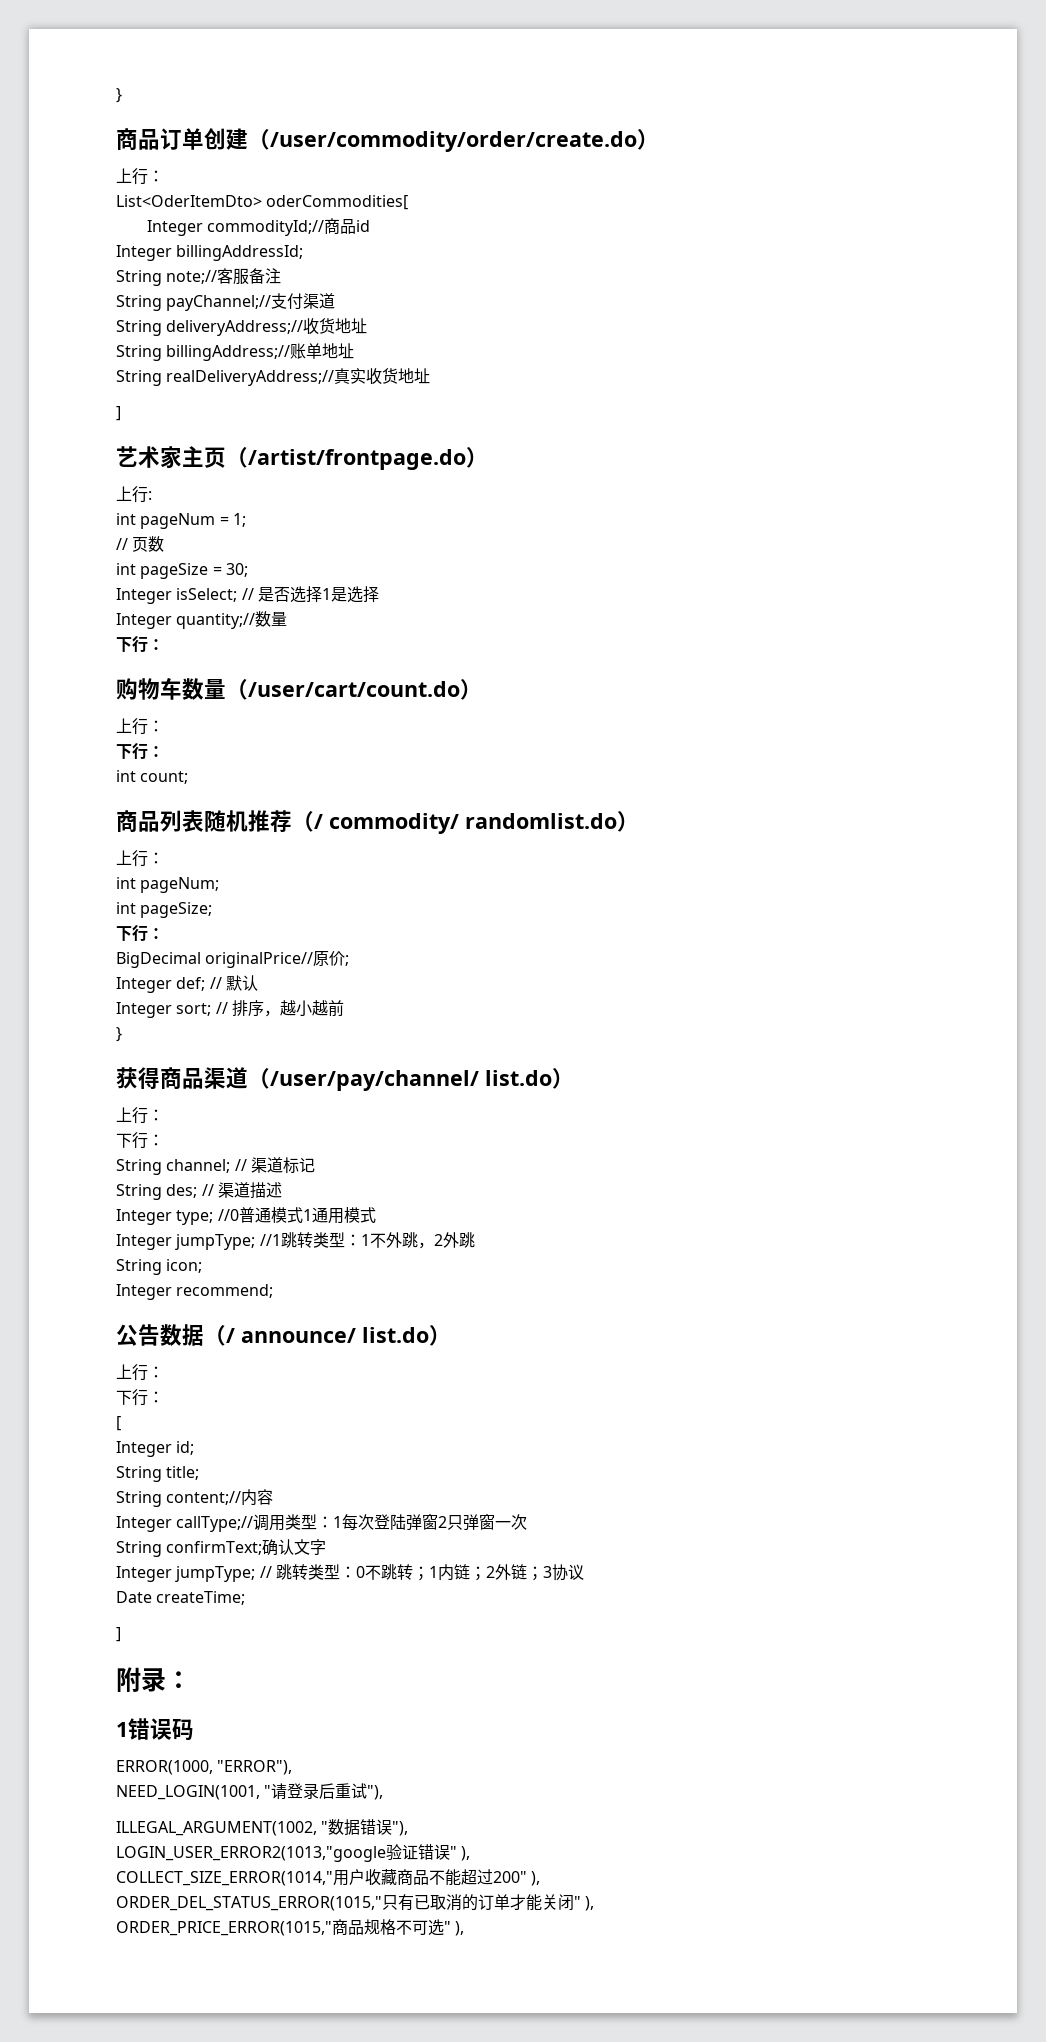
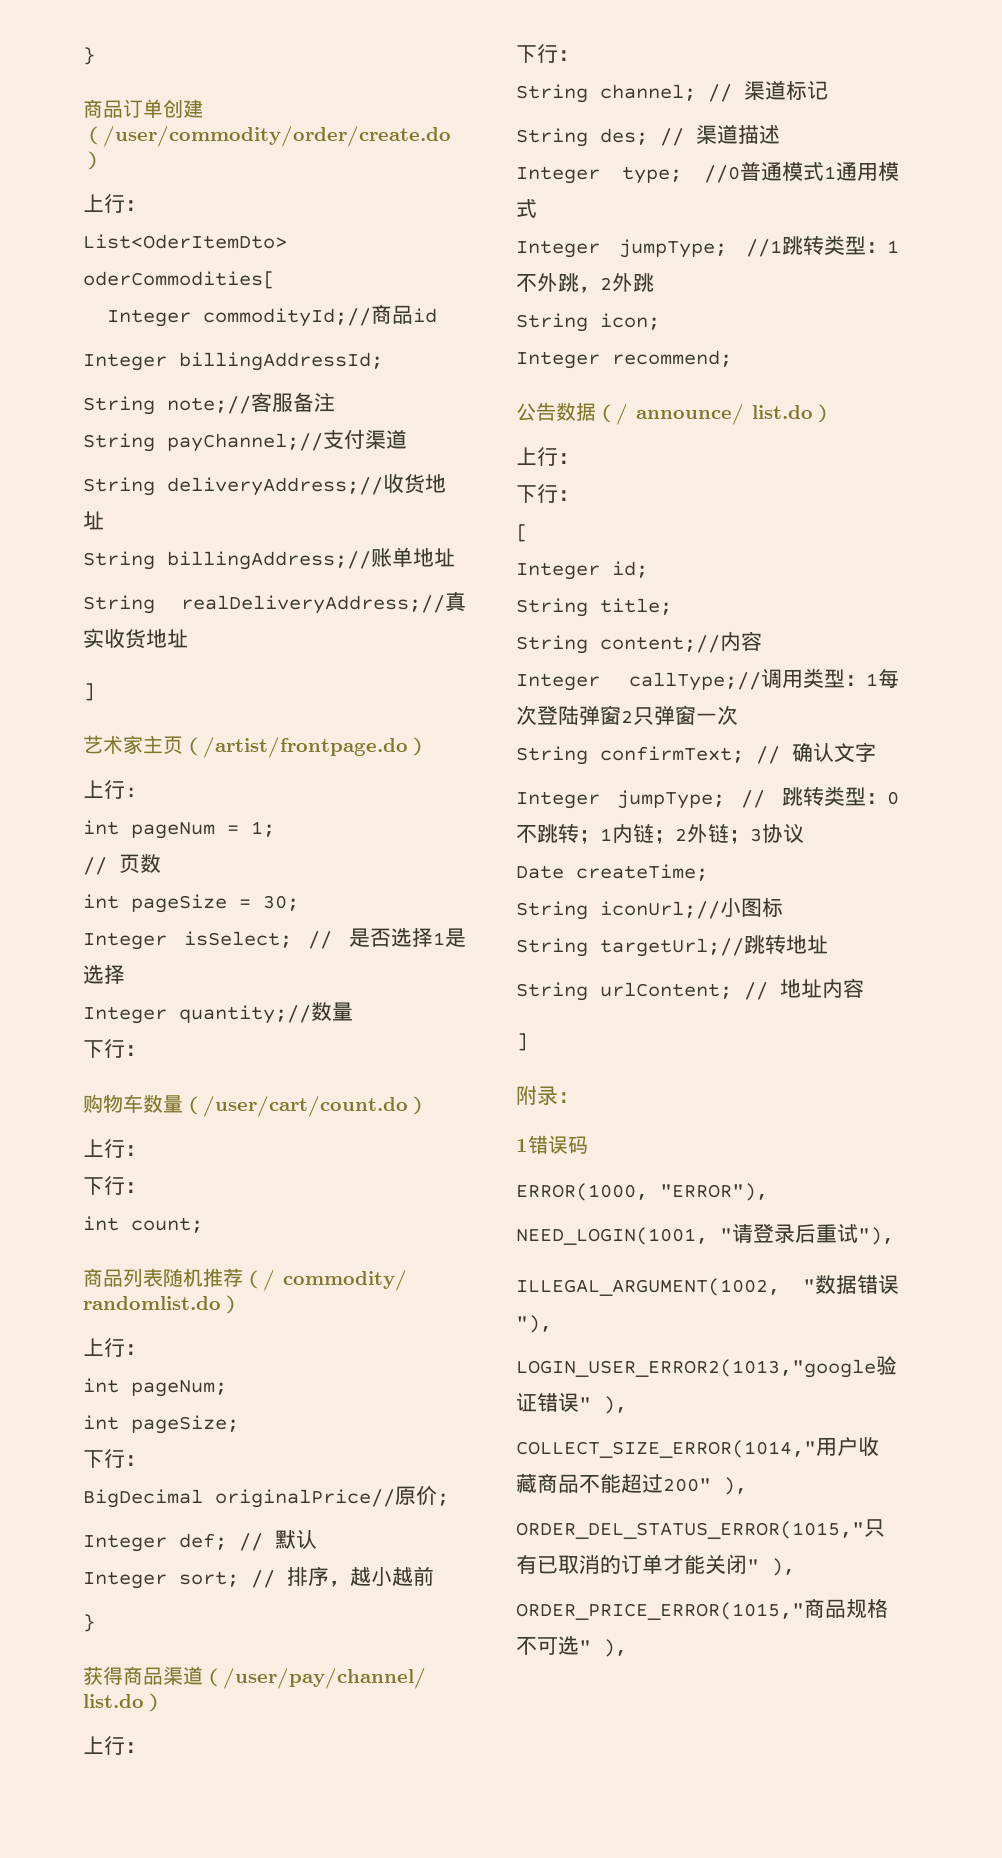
(263, 1548) none -> [756,746,780,764] //
(246, 1598) none -> [516,898,783,920] [516,934,828,957] [516,978,864,1001] // String iconUrl;//小图标 // String targetUrl;//跳转地址 // String urlContent; // 地址内容

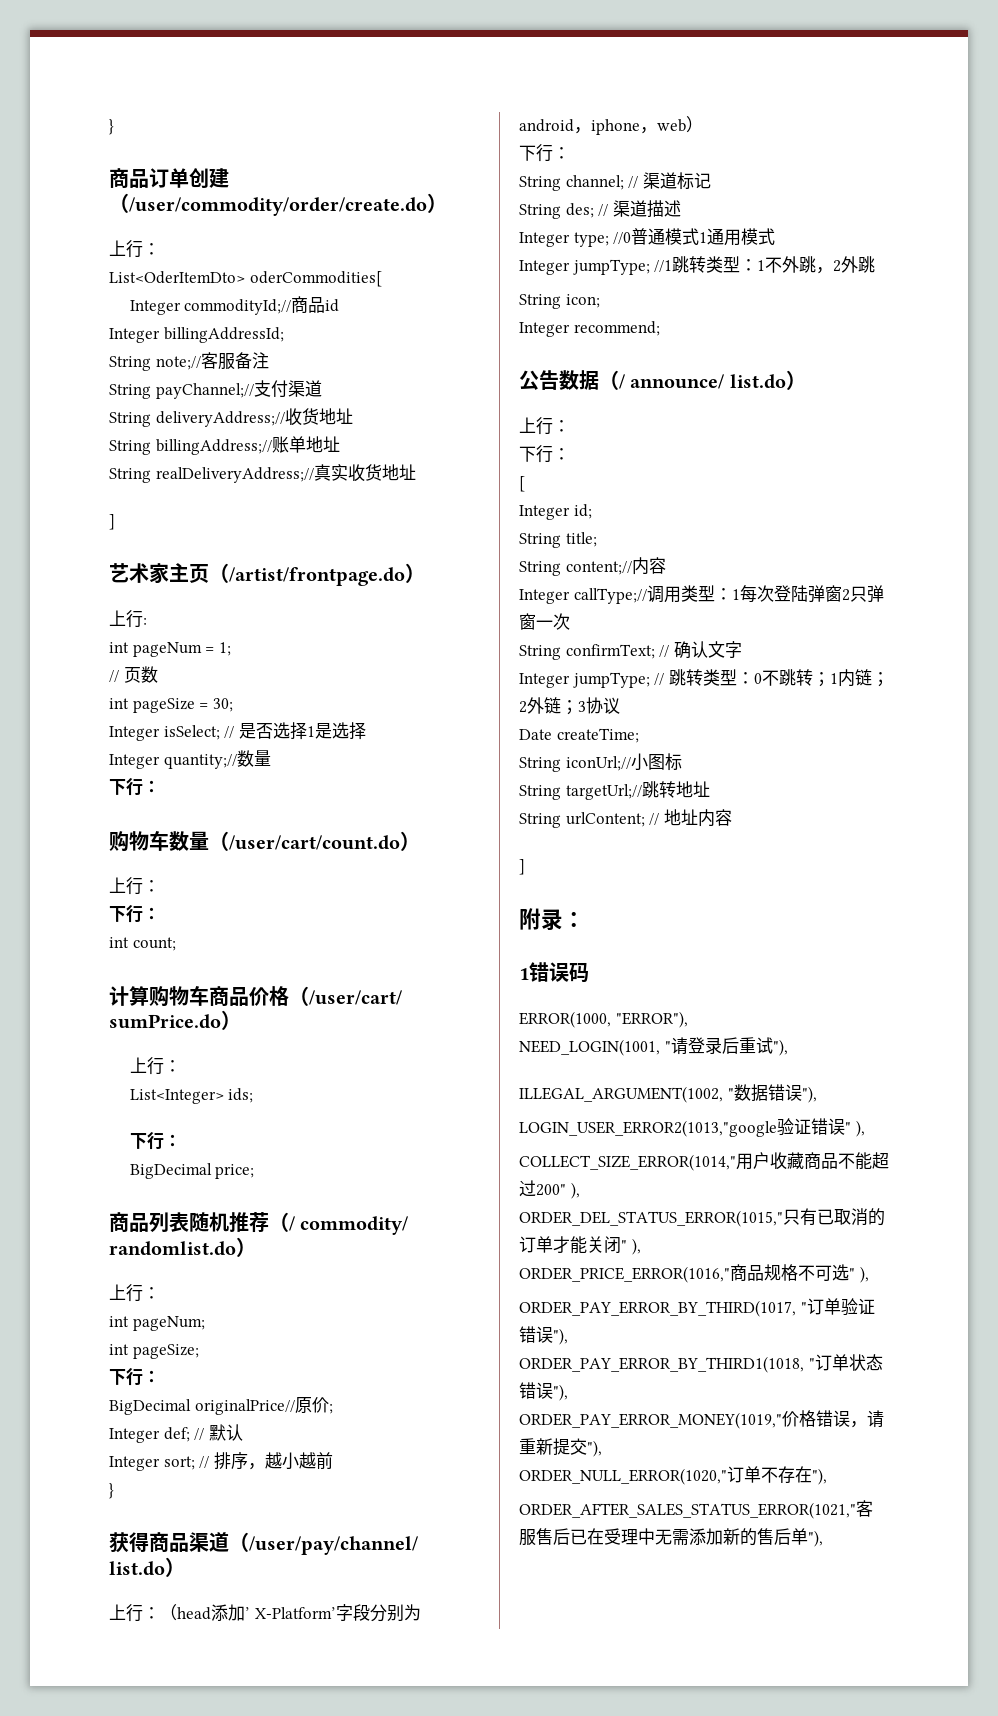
(203, 1225) none -> [109,985,403,1007] [109,1010,241,1030] [129,1057,181,1075] [129,1088,254,1104] [129,1132,181,1150] [129,1163,255,1179] // 计算购物车商品价格（/user/cart/ sumPrice.do） // 上行： // List<Integer> ids; // 下行： // BigDecimal price;
(146, 1747) none -> [160,1604,421,1622] [519,116,703,135] （head添加’ X-Platform’字段分别为android，iphone，web）
[516,1602,804,1620] ORDER_PRICE_ERROR(1015," -> [519,1266,730,1283] ORDER_PRICE_ERROR(1016,"
(627, 1648) none -> [519,1298,875,1317] [519,1326,568,1345] [519,1354,883,1373] [519,1382,568,1401] [519,1410,884,1429] [519,1438,602,1457] [519,1466,827,1485] [519,1500,873,1519] [519,1528,823,1547] // ORDER_PAY_ERROR_BY_THIRD(1017, "订单验证错误"), // ORDER_PAY_ERROR_BY_THIRD1(1018, "订单状态错误"), // ORDER_PAY_ERROR_MONEY(1019,"价格错误，请重新提交"), // ORDER_NULL_ERROR(1020,"订单不存在"), // ORDER_AFTER_SALES_STATUS_ERROR(1021,"客服售后已在受理中无需添加新的售后单"),

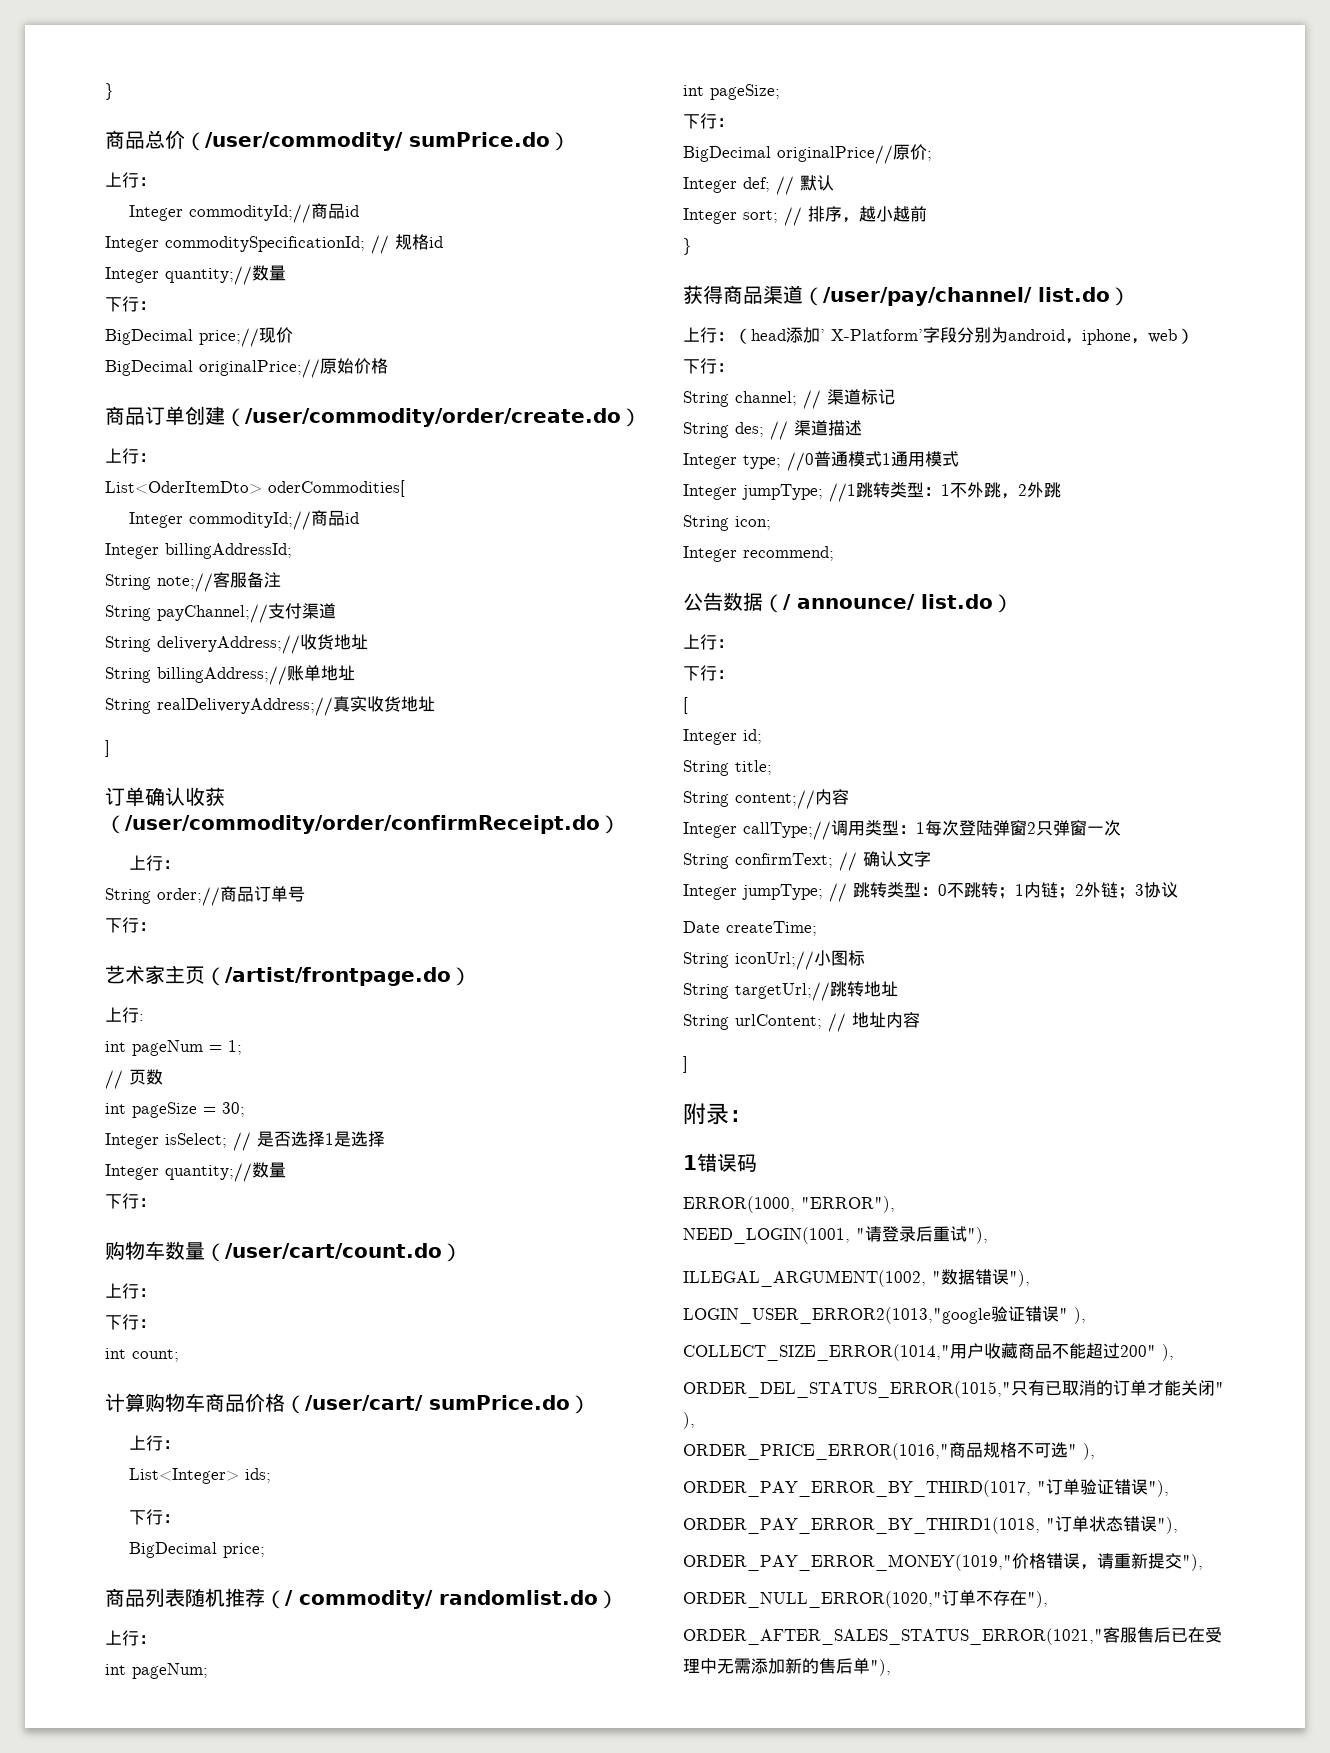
[109,119,114,135] } -> [105,83,114,100] [105,130,570,151] [105,172,156,188] [129,203,360,223] [105,234,443,254] [105,265,286,285] [105,296,156,312] [105,327,293,347] [105,358,388,378] } // 商品总价（/user/commodity/ sumPrice.do） // 上行： // Integer commodityId;//商品id // Integer commoditySpecificationId; // 规格id // Integer quantity;//数量 // 下行： // BigDecimal price;//现价 // BigDecimal originalPrice;//原始价格
(115, 522) none -> [105,787,225,806] [105,815,620,834] [129,855,181,871] [105,886,305,906] [105,917,156,933] // 订单确认收获（/user/commodity/order/confirmReceipt.do） // 上行： // String order;//商品订单号 // 下行：

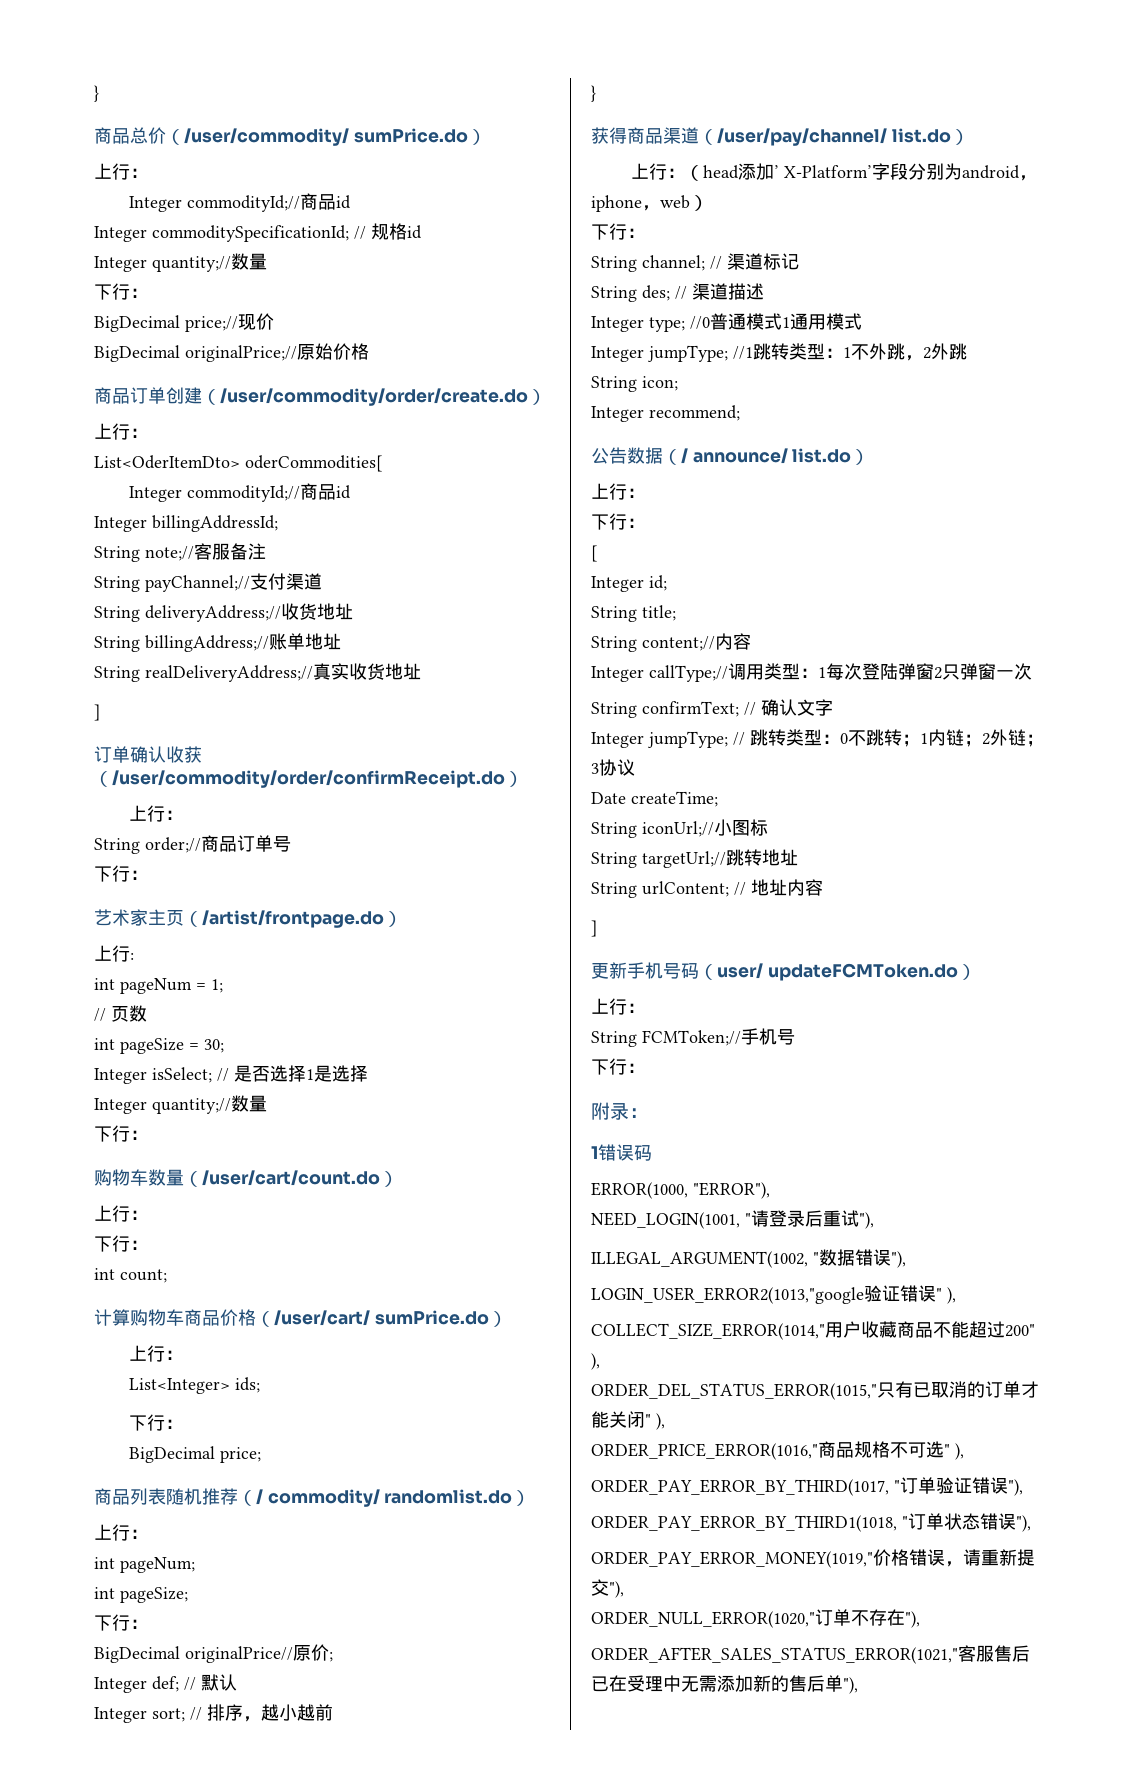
(688, 1064) none -> [591,962,976,981] [591,998,645,1015] [591,1028,795,1047] [591,1058,645,1075] // 更新手机号码（user/ updateFCMToken.do） // 上行： // String FCMToken;//手机号 // 下行：

